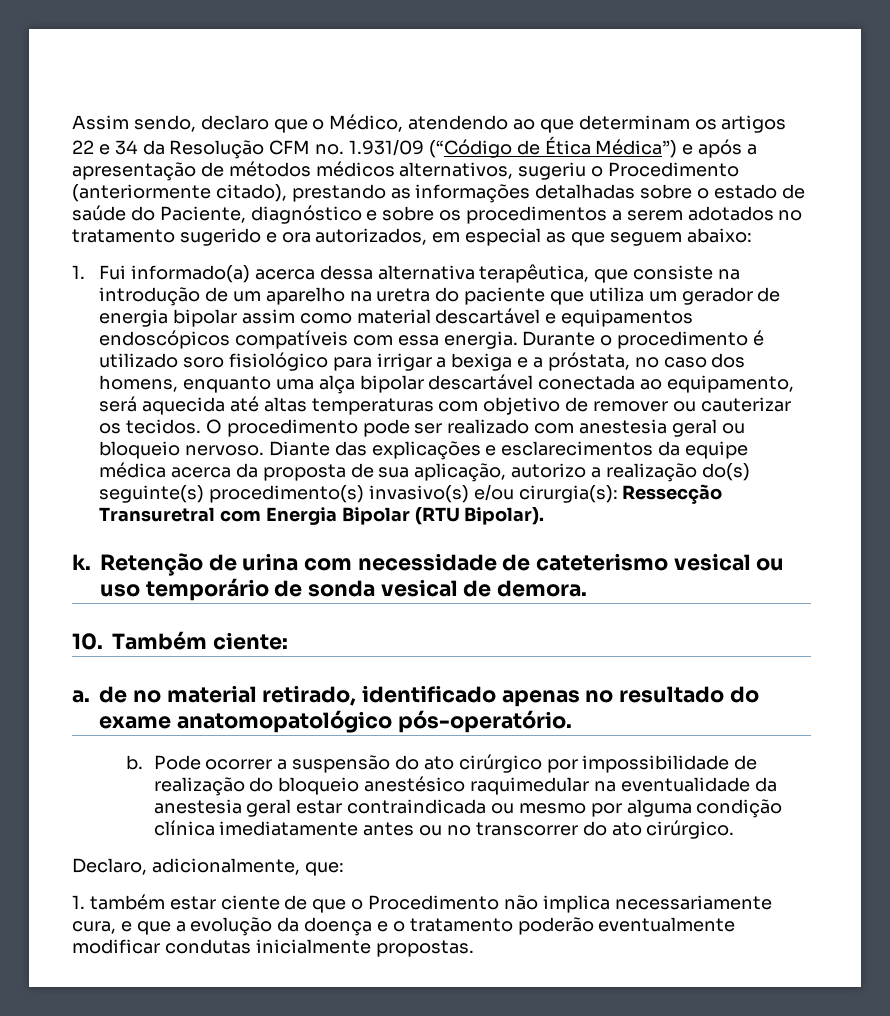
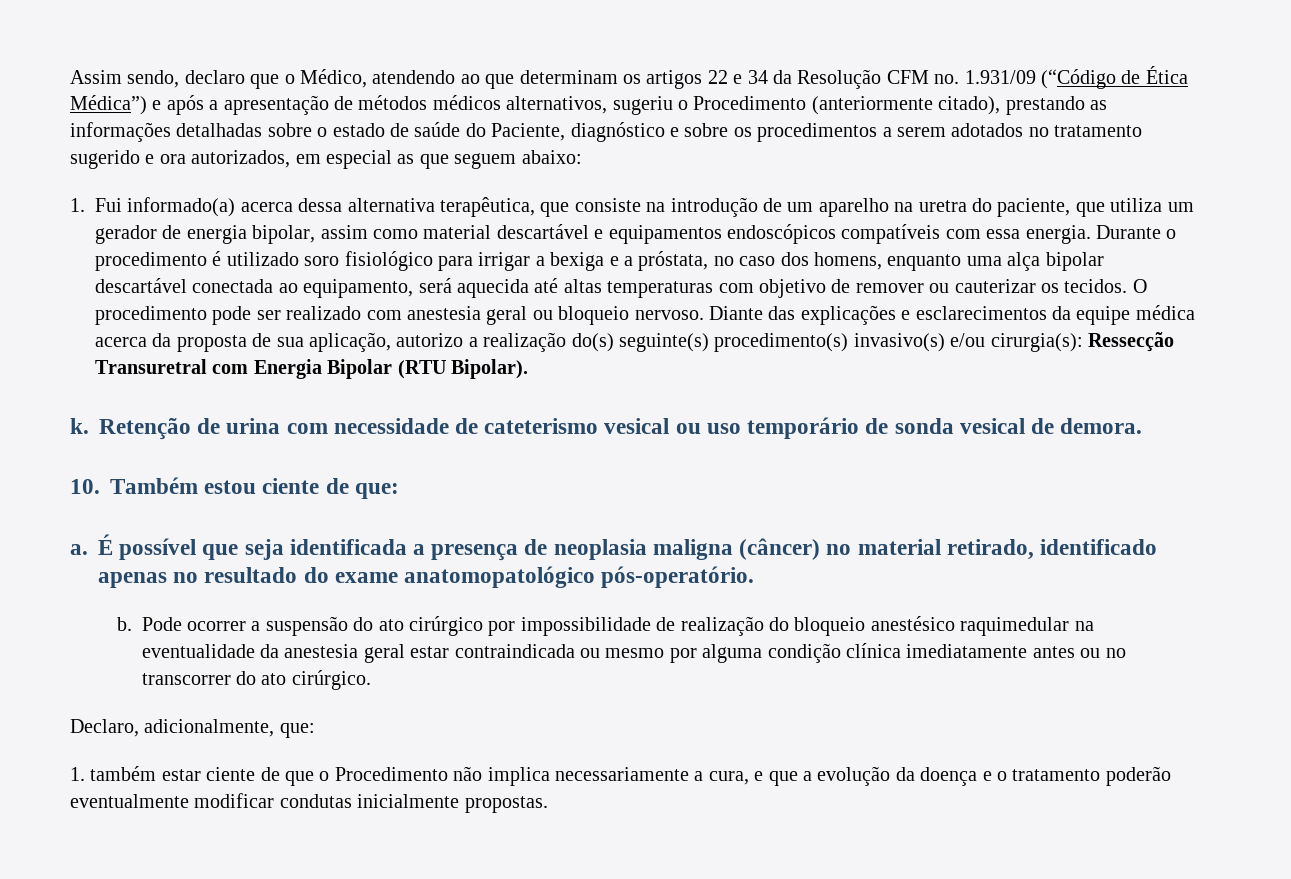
[464,287,546,305] paciente -> [997,198,1071,217] paciente,
[173,309,238,327] bipolar -> [252,225,316,244] bipolar,
[212,632,288,650] [72,686,128,703] ciente: // a. de -> [204,478,399,499] [70,534,821,561] estou ciente de que: // a. É possível que seja identificada a presença de neoplasia maligna (câncer)
(772, 902) none -> [694,771,704,781] a

